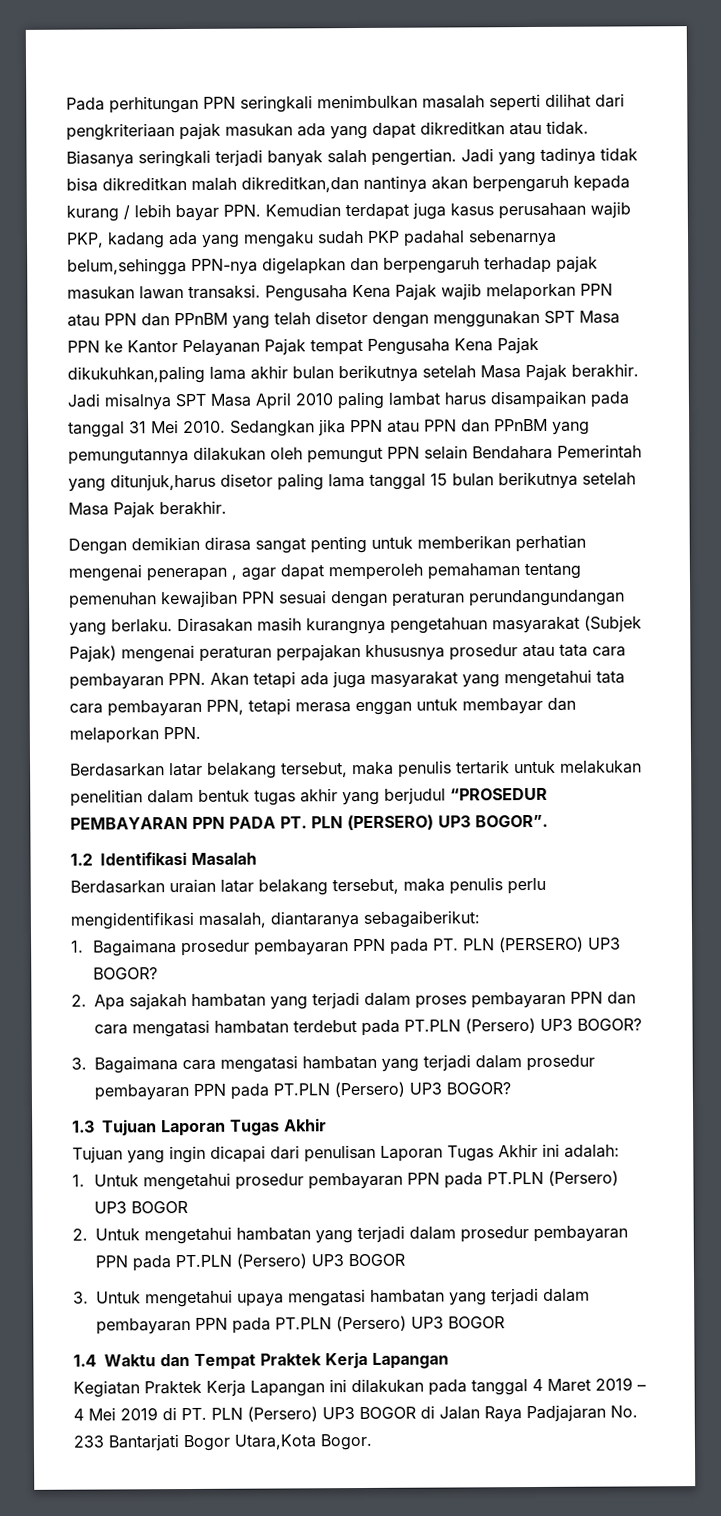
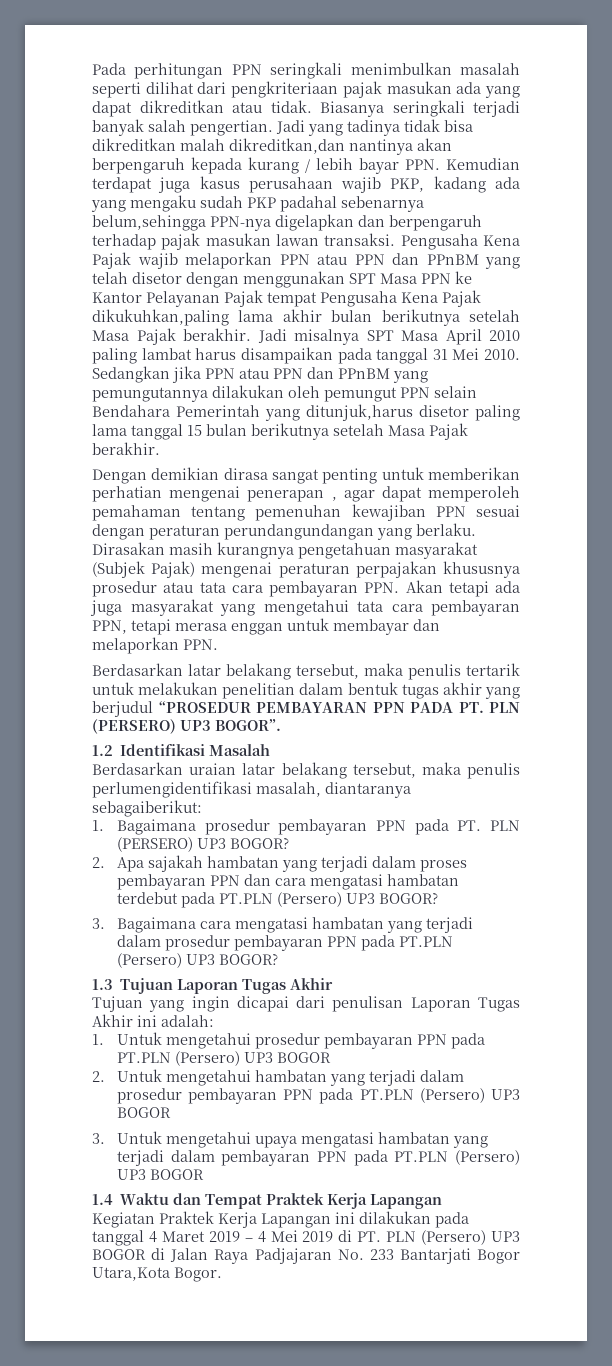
[507,877,546,895] [70,911,194,930] perlu // mengidentifikasi -> [92,781,252,798] perlumengidentifikasi

